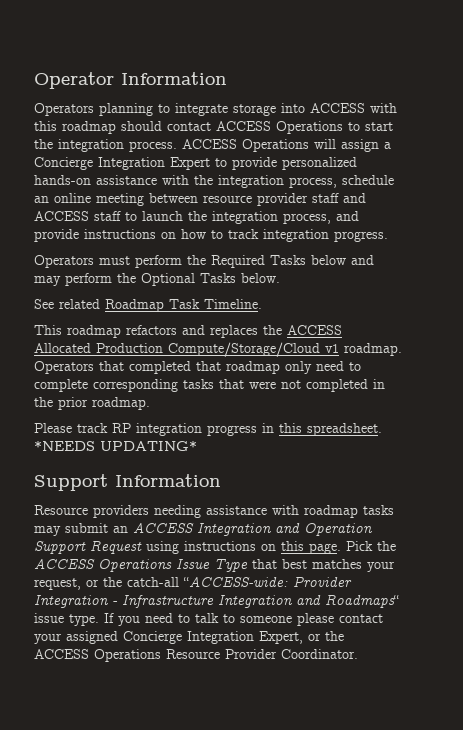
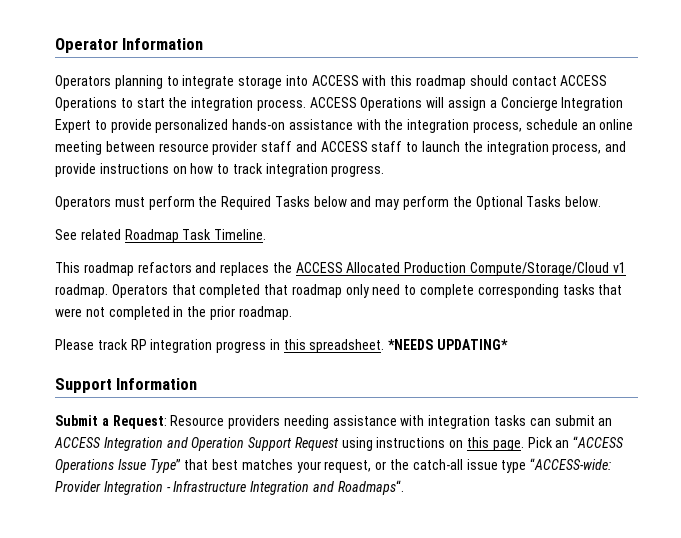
(221, 480) none -> [55,415,167,429] Submit a Request:
[304,505,394,518] [34,526,61,536] roadmap tasks may -> [428,415,551,429] integration tasks can
[377,541,396,551] [34,559,95,569] the ACCESS -> [555,436,625,448] an “ACCESS
[214,559,248,572] Type -> [149,459,181,473] Type”
(179, 582) none -> [466,459,527,473] issue type
[325,594,399,608] [34,613,383,626] [34,631,344,644] [34,649,358,662] Roadmaps“ issue type. If you need to talk to someone please contact your assigned Concierge Integration Expert, or the ACCESS Operations Resource Provider Coordinator. -> [337,480,404,495] Roadmaps“.

